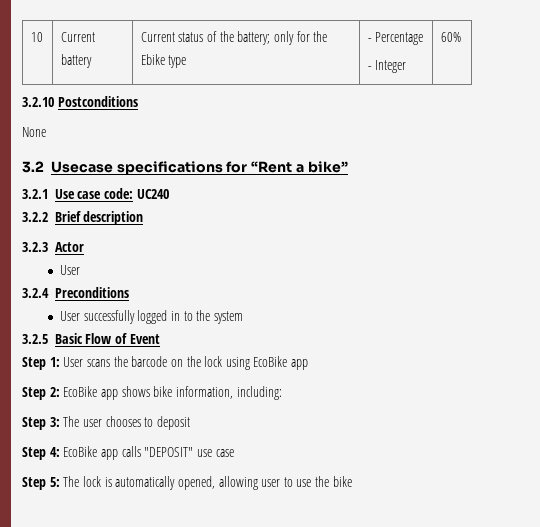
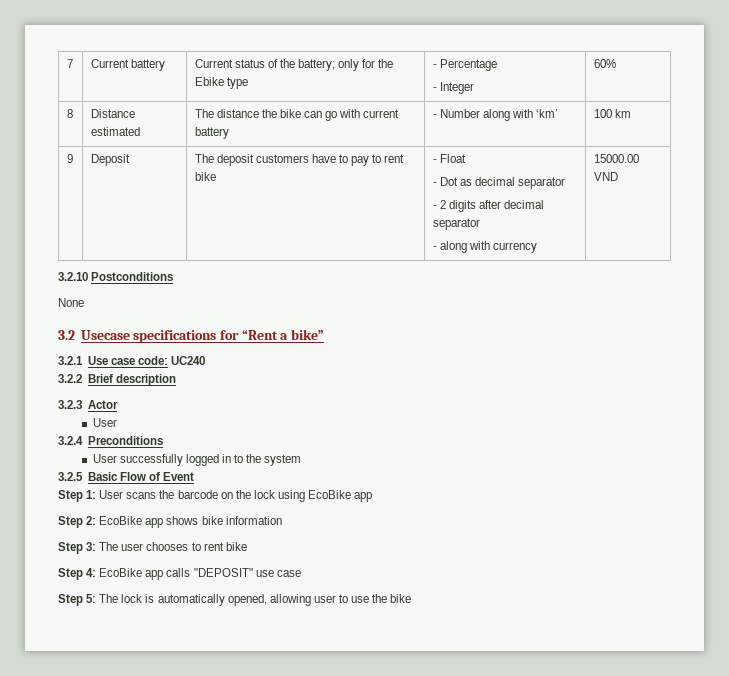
[30,32,43,42] 10 -> [66,59,73,68] 7
(461, 37) none -> [66,109,73,118] [90,109,135,118] [90,127,140,136] [194,109,400,121] [194,127,229,139] [432,109,558,121] [593,109,631,118] [66,154,73,163] [90,154,130,166] [194,154,405,166] [194,172,216,181] [432,154,466,163] [432,177,565,189] [432,200,544,212] [432,218,480,230] [432,241,537,253] [593,154,639,163] [593,172,618,181] // 8 | Distance estimated | The distance the bike can go with current battery | - Number along with ‘km’ | 100 km // 9 | Deposit | The deposit customers have to pay to rent bike | - Float // - Dot as decimal separator // - 2 digits after decimal separator // - along with currency | 15000.00 VND
[175,386,282,400] information, including: -> [225,516,282,525] information
[156,416,190,430] deposit -> [203,542,247,551] rent bike

